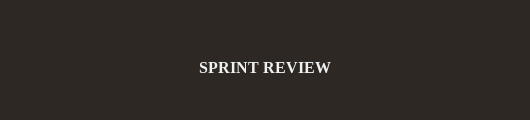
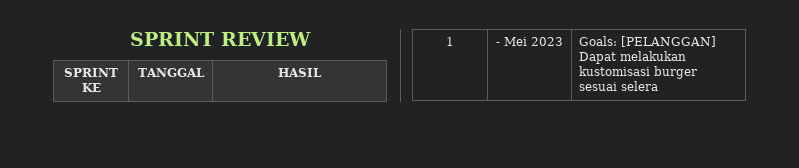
(332, 67) none -> [64,68,118,77] [81,83,101,92] [137,68,205,77] [278,68,322,77] [446,37,454,46] [496,37,563,46] [579,36,717,47] [579,51,687,64] [579,66,698,79] [579,81,659,91] // SPRINT KE | TANGGAL | HASIL // 1 | - Mei 2023 | Goals: [PELANGGAN] Dapat melakukan kustomisasi burger sesuai selera

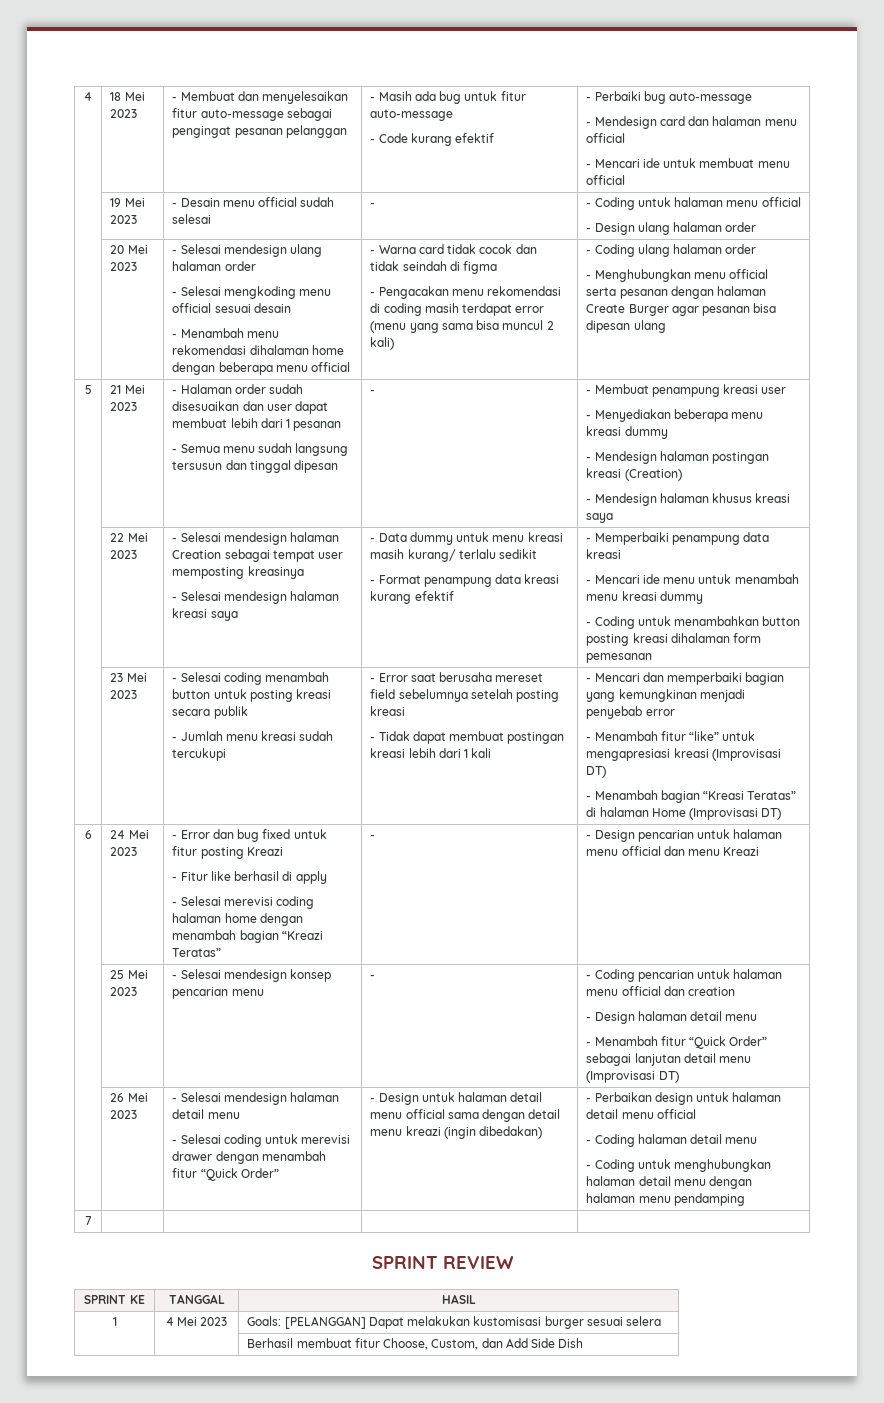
(130, 39) none -> [84,92,92,101] [110,92,145,101] [110,109,138,118] [172,91,349,104] [172,108,332,121] [172,125,347,138] [370,91,526,104] [370,109,454,121] [370,133,495,146] [586,91,753,104] [586,116,797,129] [586,133,626,143] [586,158,790,168] [586,175,626,185] [110,198,145,207] [110,215,138,224] [172,197,335,207] [172,214,212,224] [370,203,376,207] [586,197,801,210] [586,222,757,235] [110,245,148,254] [110,262,138,271] [172,244,323,257] [172,261,256,271] [172,286,332,299] [172,303,291,313] [172,328,279,338] [172,345,344,355] [172,362,351,375] [370,244,537,254] [370,261,498,274] [370,286,562,299] [370,303,545,316] [370,320,554,333] [370,337,395,350] [586,244,757,257] [586,269,769,282] [586,286,767,299] [586,303,777,316] [586,320,666,333] [84,385,92,394] [110,385,145,394] [110,402,138,411] [172,384,304,394] [172,401,329,414] [172,418,342,431] [172,443,349,456] [172,460,339,473] [370,390,376,394] [586,384,787,397] [586,409,764,422] [586,426,668,439] [586,451,770,464] [586,468,682,481] [586,493,791,506] [586,513,614,523] [110,533,148,542] [110,550,138,559] [172,532,340,545] [172,549,344,562] [172,566,304,579] [172,591,340,604] [172,608,238,621] [370,532,563,545] [370,549,538,562] [370,574,560,587] [370,591,454,604] [586,532,770,545] [586,549,622,559] [586,574,799,584] [586,591,703,604] [586,616,801,629] [586,633,762,646] [586,653,653,663] [110,673,147,682] [110,690,138,699] [172,672,330,685] [172,689,332,702] [172,706,248,719] [172,731,334,741] [172,748,227,761] [370,672,544,682] [370,689,560,702] [370,706,406,716] [370,731,565,744] [370,748,492,758] [586,672,785,685] [586,689,745,702] [586,706,675,719] [586,731,756,741] [586,748,781,761] [586,766,607,778] [586,790,797,803] [586,807,782,820] [84,830,92,839] [110,830,149,839] [110,847,138,856] [172,829,327,842] [172,846,283,859] [172,871,327,884] [172,896,315,909] [172,913,303,926] [172,930,323,943] [172,948,222,957] [370,835,376,839] [586,829,783,842] [586,846,760,856] [110,970,148,979] [110,987,138,996] [172,969,332,982] [172,987,264,999] [370,975,376,979] [586,969,783,982] [586,986,736,996] [586,1011,758,1024] [586,1036,768,1049] [586,1053,752,1066] [586,1071,679,1083] [110,1093,148,1102] [110,1110,138,1119] [172,1092,340,1105] [172,1109,240,1119] [172,1134,351,1147] [172,1151,326,1164] [172,1168,279,1181] [370,1092,543,1105] [370,1109,561,1122] [370,1126,543,1139] [586,1092,782,1105] [586,1109,696,1119] [586,1134,758,1147] [586,1159,772,1172] [586,1176,753,1189] [586,1193,745,1206] [84,1216,92,1225] 4 | 18 Mei 2023 | - Membuat dan menyelesaikan fitur auto-message sebagai pengingat pesanan pelanggan | - Masih ada bug untuk fitur auto-message // - Code kurang efektif | - Perbaiki bug auto-message // - Mendesign card dan halaman menu official // - Mencari ide untuk membuat menu official // | 19 Mei 2023 | - Desain menu official sudah selesai | - | - Coding untuk halaman menu official // - Design ulang halaman order // | 20 Mei 2023 | - Selesai mendesign ulang halaman order // - Selesai mengkoding menu official sesuai desain // - Menambah menu rekomendasi dihalaman home dengan beberapa menu official | - Warna card tidak cocok dan tidak seindah di figma // - Pengacakan menu rekomendasi di coding masih terdapat error (menu yang sama bisa muncul 2 kali) | - Coding ulang halaman order // - Menghubungkan menu official serta pesanan dengan halaman Create Burger agar pesanan bisa dipesan ulang // 5 | 21 Mei 2023 | - Halaman order sudah disesuaikan dan user dapat membuat lebih dari 1 pesanan // - Semua menu sudah langsung tersusun dan tinggal dipesan | - | - Membuat penampung kreasi user // - Menyediakan beberapa menu kreasi dummy // - Mendesign halaman postingan kreasi (Creation) // - Mendesign halaman khusus kreasi saya // | 22 Mei 2023 | - Selesai mendesign halaman Creation sebagai tempat user memposting kreasinya // - Selesai mendesign halaman kreasi saya | - Data dummy untuk menu kreasi masih kurang/ terlalu sedikit // - Format penampung data kreasi kurang efektif | - Memperbaiki penampung data kreasi // - Mencari ide menu untuk menambah menu kreasi dummy // - Coding untuk menambahkan button posting kreasi dihalaman form pemesanan // | 23 Mei 2023 | - Selesai coding menambah button untuk posting kreasi secara publik // - Jumlah menu kreasi sudah tercukupi | - Error saat berusaha mereset field sebelumnya setelah posting kreasi // - Tidak dapat membuat postingan kreasi lebih dari 1 kali | - Mencari dan memperbaiki bagian yang kemungkinan menjadi penyebab error // - Menambah fitur “like” untuk mengapresiasi kreasi (Improvisasi DT) // - Menambah bagian “Kreasi Teratas” di halaman Home (Improvisasi DT) // 6 | 24 Mei 2023 | - Error dan bug fixed untuk fitur posting Kreazi // - Fitur like berhasil di apply // - Selesai merevisi coding halaman home dengan menambah bagian “Kreazi Teratas” | - | - Design pencarian untuk halaman menu official dan menu Kreazi // | 25 Mei 2023 | - Selesai mendesign konsep pencarian menu | - | - Coding pencarian untuk halaman menu official dan creation // - Design halaman detail menu // - Menambah fitur “Quick Order” sebagai lanjutan detail menu (Improvisasi DT) // | 26 Mei 2023 | - Selesai mendesign halaman detail menu // - Selesai coding untuk merevisi drawer dengan menambah fitur “Quick Order” | - Design untuk halaman detail menu official sama dengan detail menu kreazi (ingin dibedakan) | - Perbaikan design untuk halaman detail menu official // - Coding halaman detail menu // - Coding untuk menghubungkan halaman detail menu dengan halaman menu pendamping // 7 | | | | //
[496,42,500,46] - -> [165,1317,174,1326] 4
(659, 86) none -> [247,1338,584,1350] // | | Berhasil membuat fitur Choose, Custom, dan Add Side Dish

